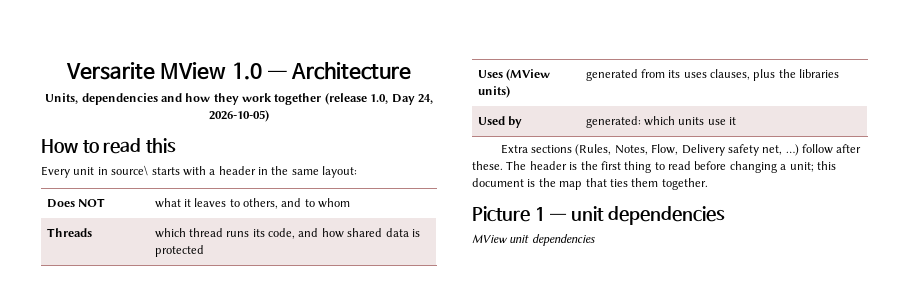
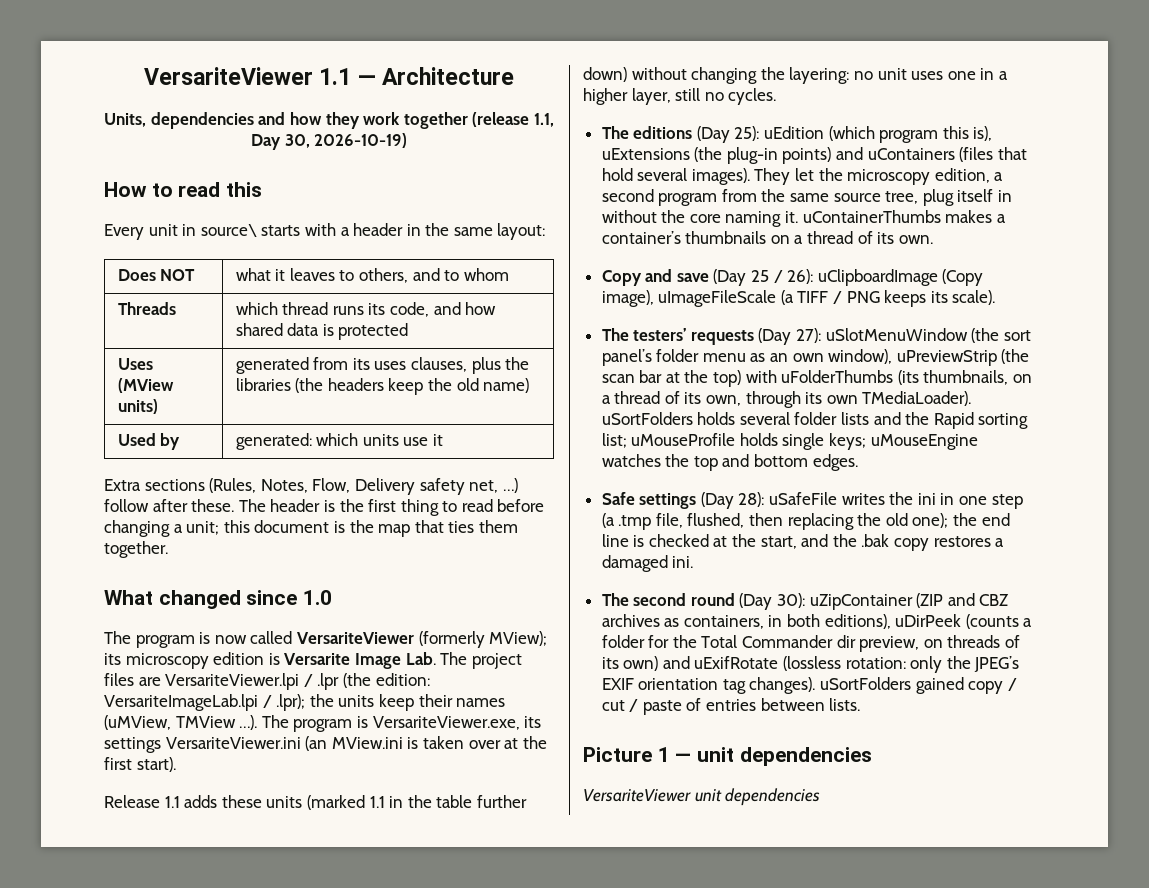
[65,62,263,80] Versarite MView 1.0 -> [144,67,352,85] VersariteViewer 1.1
[370,94,433,105] [209,110,269,122] 1.0, Day 24, 2026-10-05) -> [533,113,554,127] [250,133,408,150] 1.1, Day 30, 2026-10-19)
(840, 73) none -> [295,378,530,395] (the headers keep the old name)
(708, 184) none -> [104,590,333,609] [104,631,548,648] [104,652,522,669] [104,673,430,690] [104,694,506,711] [104,715,542,732] [104,736,547,753] [104,757,176,772] [104,795,527,810] [583,67,1008,84] [583,88,777,105] [601,126,993,143] [601,147,1027,164] [601,168,1004,185] [601,189,1013,206] [601,210,1006,227] [601,231,933,244] [601,269,984,286] [601,290,996,307] [601,328,1031,345] [601,349,1030,366] [601,370,1032,387] [601,391,972,408] [601,412,1029,429] [601,433,978,450] [601,454,858,471] [601,492,1023,509] [601,513,1010,530] [601,534,1005,551] [601,555,694,572] [601,593,1010,610] [601,614,1033,629] [601,635,1020,652] [601,656,1020,673] [601,677,1017,694] [601,698,861,715] // What changed since 1.0 // The program is now called VersariteViewer (formerly MView); its microscopy edition is Versarite Image Lab. The project files are VersariteViewer.lpi / .lpr (the edition: VersariteImageLab.lpi / .lpr); the units keep their names (uMView, TMView …). The program is VersariteViewer.exe, its settings VersariteViewer.ini (an MView.ini is taken over at the first start). // Release 1.1 adds these units (marked 1.1 in the table further down) without changing the layering: no unit uses one in a higher layer, still no cycles. // The editions (Day 25): uEdition (which program this is), uExtensions (the plug-in points) and uContainers (files that hold several images). They let the microscopy edition, a second program from the same source tree, plug itself in without the core naming it. uContainerThumbs makes a container’s thumbnails on a thread of its own. // Copy and save (Day 25 / 26): uClipboardImage (Copy image), uImageFileScale (a TIFF / PNG keeps its scale). // The testers’ requests (Day 27): uSlotMenuWindow (the sort panel’s folder menu as an own window), uPreviewStrip (the scan bar at the top) with uFolderThumbs (its thumbnails, on a thread of its own, through its own TMediaLoader). uSortFolders holds several folder lists and the Rapid sorting list; uMouseProfile holds single keys; uMouseEngine watches the top and bottom edges. // Safe settings (Day 28): uSafeFile writes the ini in one step (a .tmp file, flushed, then replacing the old one); the end line is checked at the start, and the .bak copy restores a damaged ini. // The second round (Day 30): uZipContainer (ZIP and CBZ archives as containers, in both editions), uDirPeek (counts a folder for the Total Commander dir preview, on threads of its own) and uExifRotate (lossless rotation: only the JPEG’s EXIF orientation tag changes). uSortFolders gained copy / cut / paste of entries between lists.
[472,234,508,243] MView -> [583,789,691,802] VersariteViewer

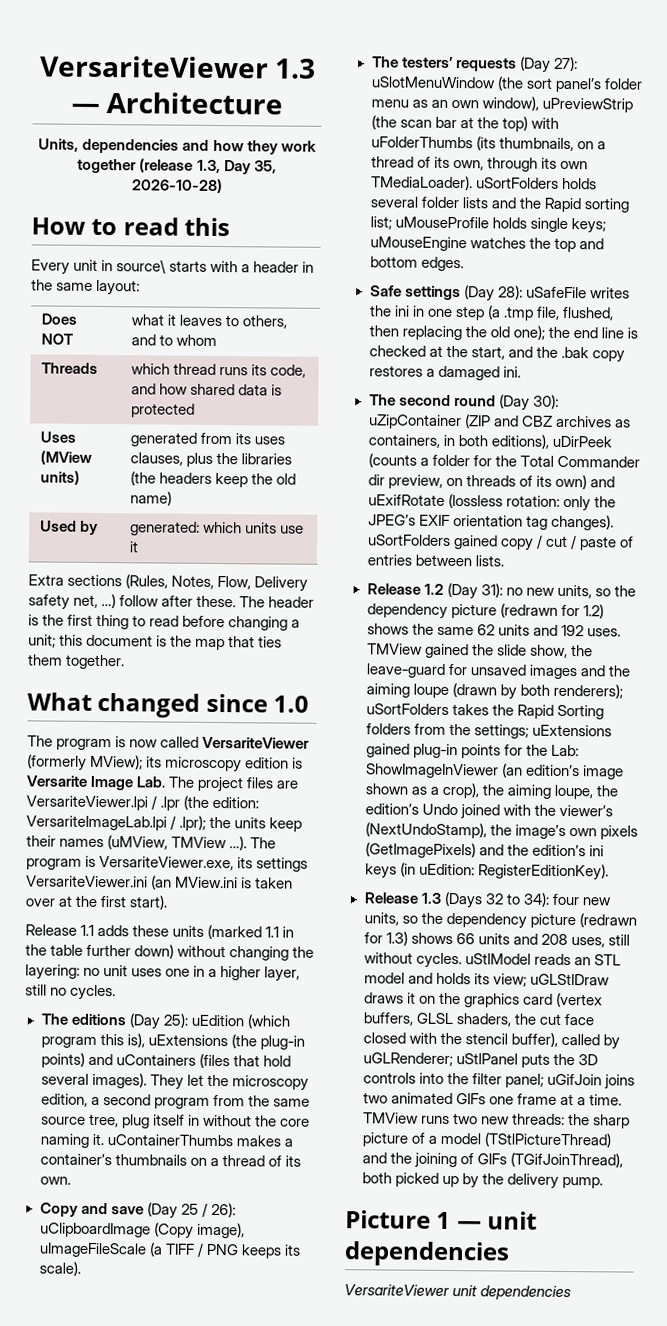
[144,67,352,85] VersariteViewer 1.1 -> [39,55,317,79] VersariteViewer 1.3
[533,113,554,127] [250,133,408,150] 1.1, Day 30, 2026-10-19) -> [196,159,277,175] [131,178,223,194] 1.3, Day 35, 2026-10-28)
(861, 704) none -> [366,582,636,600] [366,603,604,619] [366,623,621,637] [366,643,593,659] [365,663,630,680] [365,683,623,700] [365,703,604,720] [365,723,612,739] [365,743,579,759] [365,763,624,780] [364,782,618,800] [364,803,613,820] [364,822,638,840] [364,842,604,859] [364,862,609,881] [363,891,612,909] [363,912,637,929] [363,931,630,948] [363,952,621,969] [363,972,610,987] [363,992,603,1008] [362,1012,595,1027] [362,1032,620,1050] [362,1052,598,1068] [362,1072,635,1090] [362,1092,622,1106] [362,1112,630,1129] [361,1132,611,1148] [361,1152,623,1169] [361,1172,603,1189] // Release 1.2 (Day 31): no new units, so the dependency picture (redrawn for 1.2) shows the same 62 units and 192 uses. TMView gained the slide show, the leave-guard for unsaved images and the aiming loupe (drawn by both renderers); uSortFolders takes the Rapid Sorting folders from the settings; uExtensions gained plug-in points for the Lab: ShowImageInViewer (an edition’s image shown as a crop), the aiming loupe, the edition’s Undo joined with the viewer’s (NextUndoStamp), the image’s own pixels (GetImagePixels) and the edition’s ini keys (in uEdition: RegisterEditionKey). // Release 1.3 (Days 32 to 34): four new units, so the dependency picture (redrawn for 1.3) shows 66 units and 208 uses, still without cycles. uStlModel reads an STL model and holds its view; uGLStlDraw draws it on the graphics card (vertex buffers, GLSL shaders, the cut face closed with the stencil buffer), called by uGLRenderer; uStlPanel puts the 3D controls into the filter panel; uGifJoin joins two animated GIFs one frame at a time. TMView runs two new threads: the sharp picture of a model (TStlPictureThread) and the joining of GIFs (TGifJoinThread), both picked up by the delivery pump.

